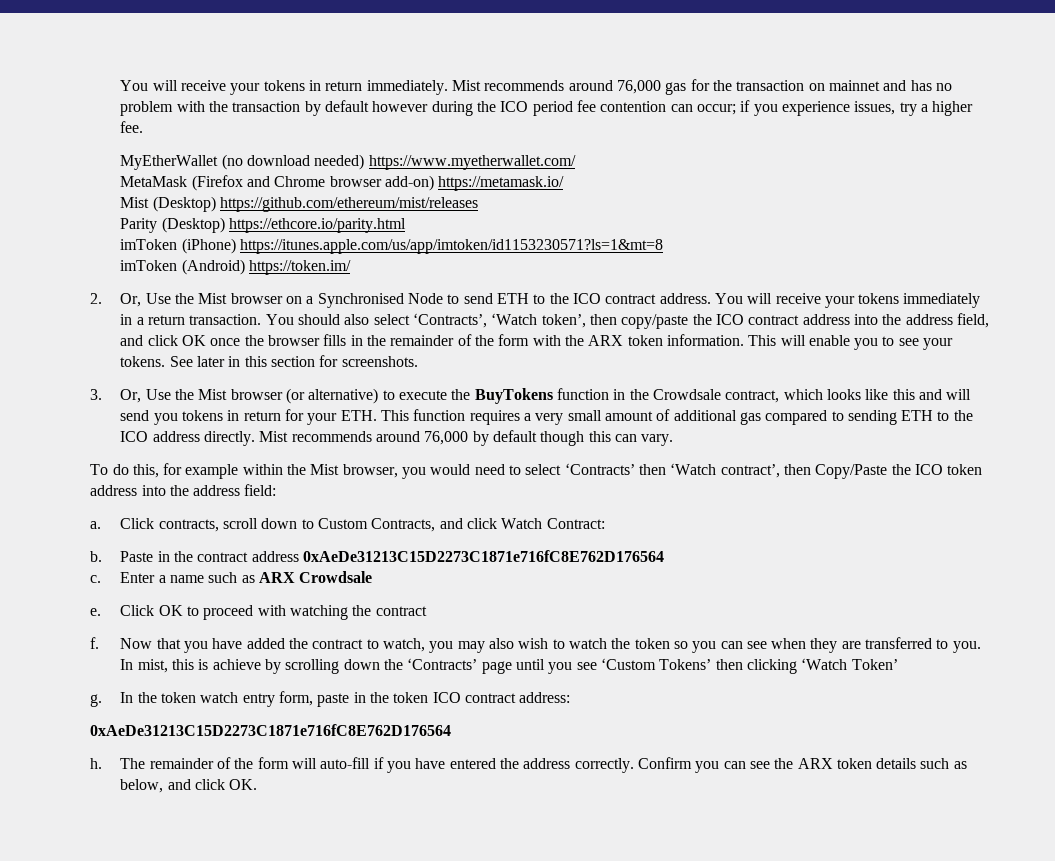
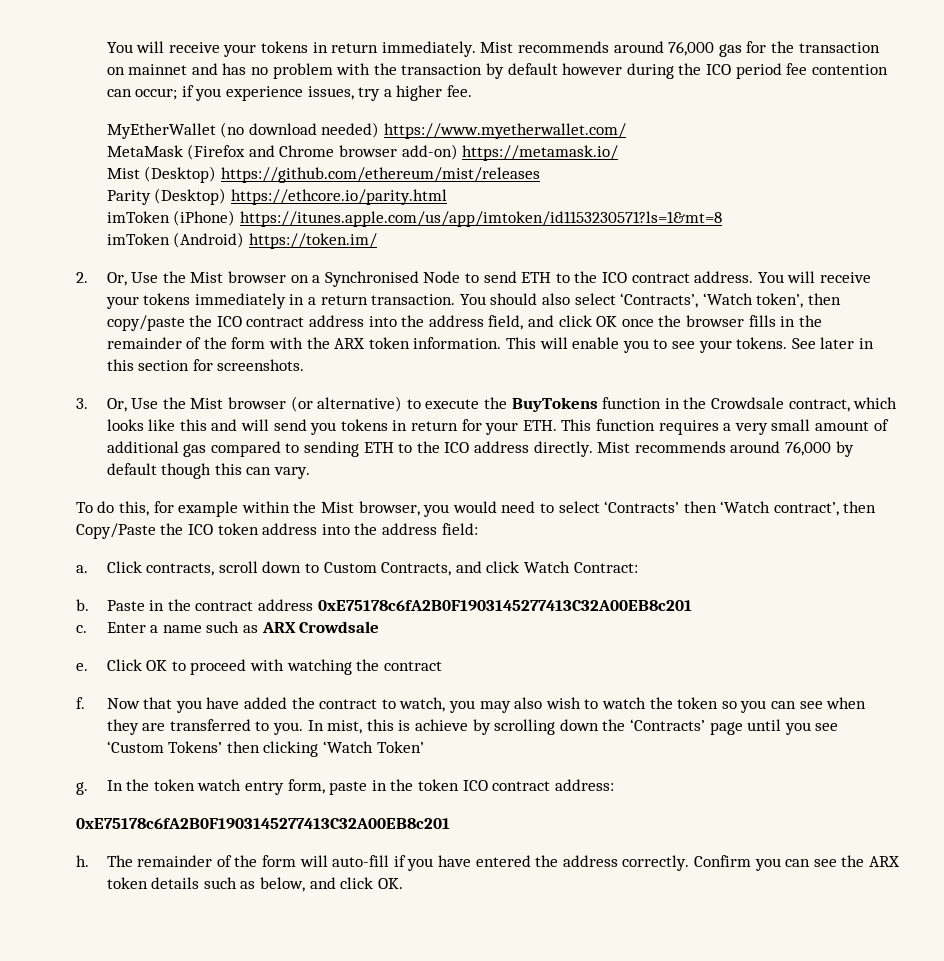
[303,550,665,562] 0xAeDe31213C15D2273C1871e716fC8E762D176564 -> [317,600,692,611] 0xE75178c6fA2B0F1903145277413C32A00EB8c201
[90,724,452,736] 0xAeDe31213C15D2273C1871e716fC8E762D176564 -> [75,818,450,829] 0xE75178c6fA2B0F1903145277413C32A00EB8c201

